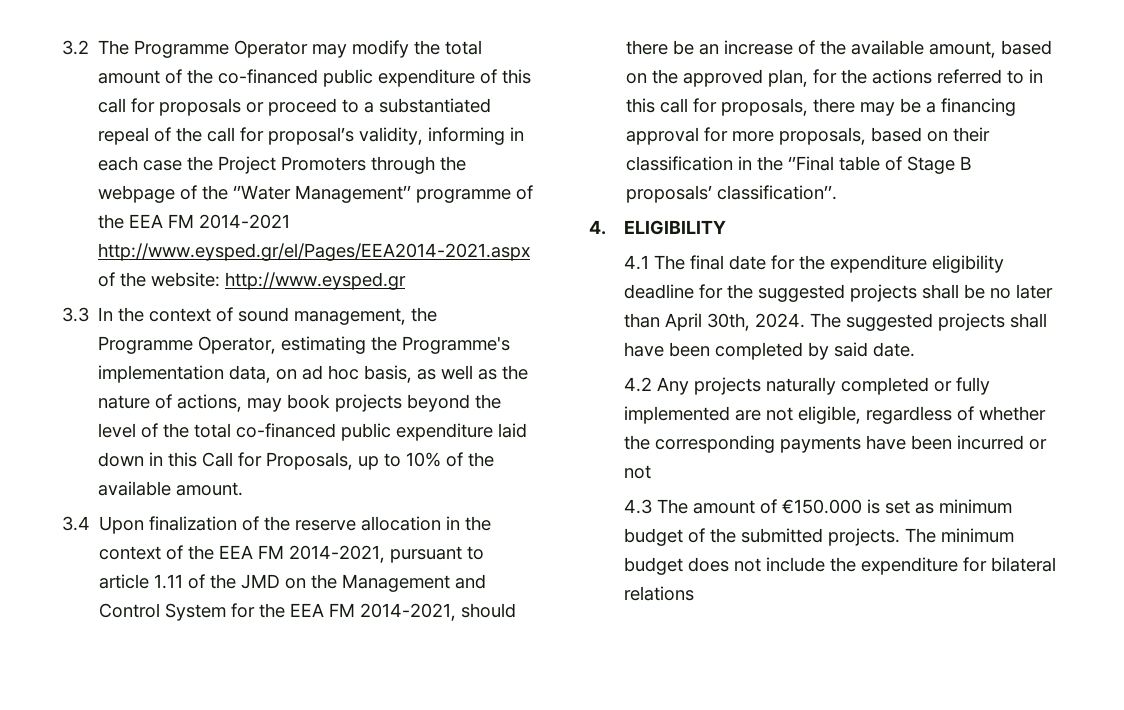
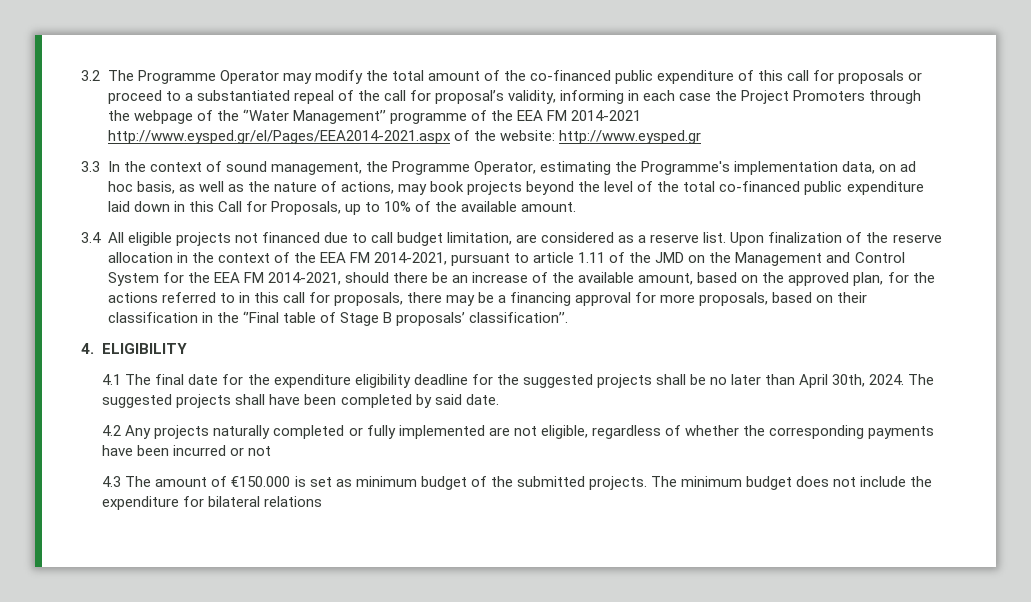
(90, 523) none -> [107,232,727,246] All eligible projects not financed due to call budget limitation, are considered as a reserve list.

